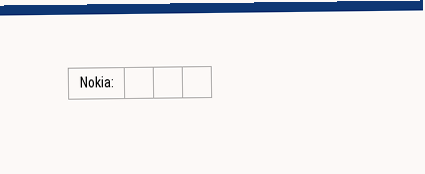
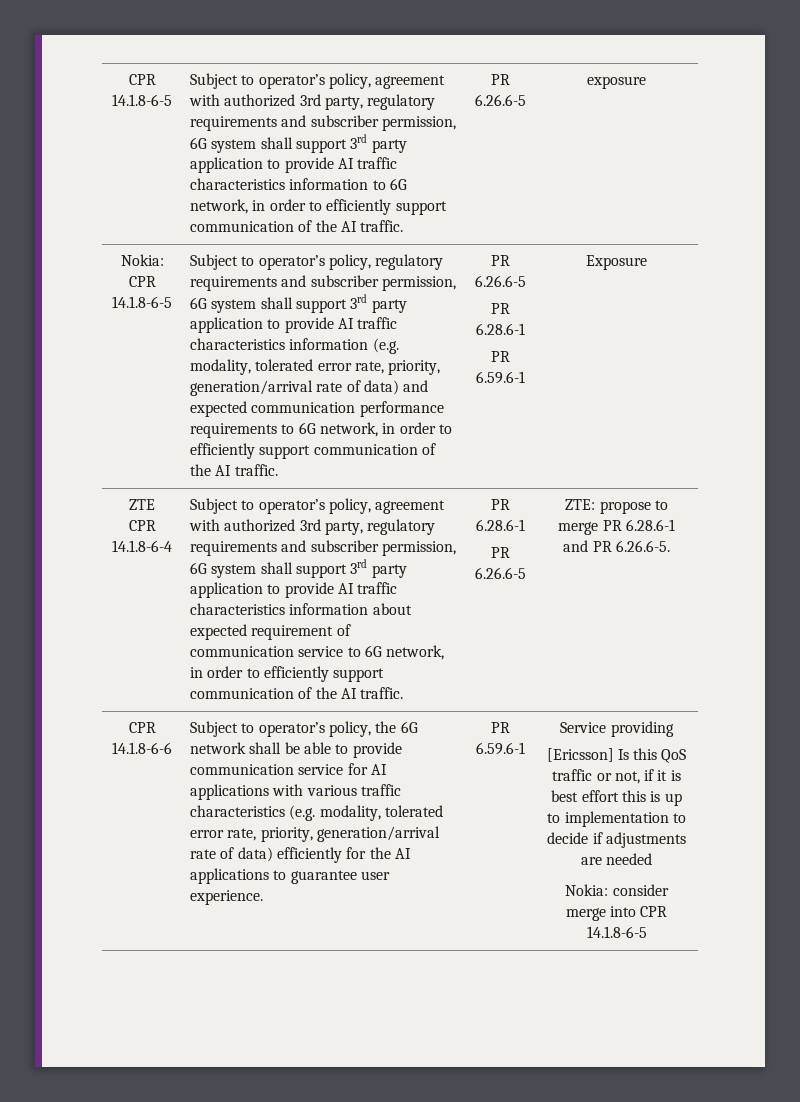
[78,76,114,88] Nokia: | | | -> [128,74,156,85] [112,94,172,106] [189,73,446,89] [188,94,436,110] [189,115,456,131] [189,134,407,153] [189,157,398,173] [189,178,407,190] [189,199,447,215] [189,220,404,232] [491,74,510,85] [475,94,526,106] [587,76,646,89] [120,254,164,266] [128,276,156,287] [112,296,172,308] [189,254,444,270] [189,275,456,291] [189,294,407,313] [189,317,398,333] [189,338,399,354] [189,359,441,375] [189,380,429,396] [189,401,444,417] [189,422,452,438] [189,443,436,459] [189,464,278,476] [491,255,510,266] [475,275,526,287] [491,303,510,314] [476,323,525,335] [491,351,510,362] [476,371,525,384] [586,255,647,270] [129,499,155,510] [128,520,156,531] [112,540,172,552] [189,498,446,514] [188,519,436,535] [189,540,456,556] [189,559,407,578] [189,582,398,598] [189,603,412,615] [189,624,351,640] [189,645,445,660] [189,666,385,682] [189,687,404,699] [491,499,510,510] [476,519,525,531] [491,547,510,558] [475,567,526,579] [565,499,668,514] [558,519,675,535] [563,540,670,552] [128,722,156,733] [112,742,172,754] [189,721,418,737] [189,742,402,758] [189,763,387,775] [189,784,401,800] [189,805,443,821] [189,826,440,842] [189,847,411,863] [189,868,390,884] [189,890,263,905] [491,722,510,733] [476,742,525,755] [560,721,674,737] [546,748,687,763] [552,769,681,784] [551,790,682,806] [547,811,686,827] [547,832,686,848] [580,853,653,865] [565,884,669,896] [565,906,668,921] [586,926,647,938] CPR 14.1.8-6-5 | Subject to operator’s policy, agreement with authorized 3rd party, regulatory requirements and subscriber permission, 6G system shall support 3rd party application to provide AI traffic characteristics information to 6G network, in order to efficiently support communication of the AI traffic. | PR 6.26.6-5 | exposure // Nokia: CPR 14.1.8-6-5 | Subject to operator’s policy, regulatory requirements and subscriber permission, 6G system shall support 3rd party application to provide AI traffic characteristics information (e.g. modality, tolerated error rate, priority, generation/arrival rate of data) and expected communication performance requirements to 6G network, in order to efficiently support communication of the AI traffic. | PR 6.26.6-5 // PR 6.28.6-1 // PR 6.59.6-1 | Exposure // ZTE // CPR 14.1.8-6-4 | Subject to operator’s policy, agreement with authorized 3rd party, regulatory requirements and subscriber permission, 6G system shall support 3rd party application to provide AI traffic characteristics information about expected requirement of communication service to 6G network, in order to efficiently support communication of the AI traffic. | PR 6.28.6-1 // PR 6.26.6-5 | ZTE: propose to merge PR 6.28.6-1 and PR 6.26.6-5. // CPR 14.1.8-6-6 | Subject to operator’s policy, the 6G network shall be able to provide communication service for AI applications with various traffic characteristics (e.g. modality, tolerated error rate, priority, generation/arrival rate of data) efficiently for the AI applications to guarantee user experience. | PR 6.59.6-1 | Service providing // [Ericsson] Is this QoS traffic or not, if it is best effort this is up to implementation to decide if adjustments are needed // Nokia: consider merge into CPR 14.1.8-6-5

